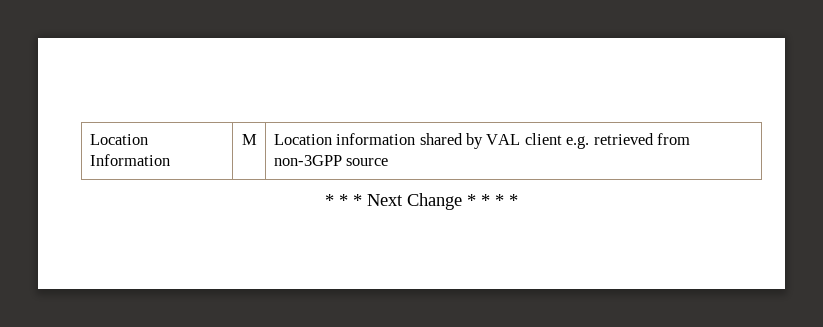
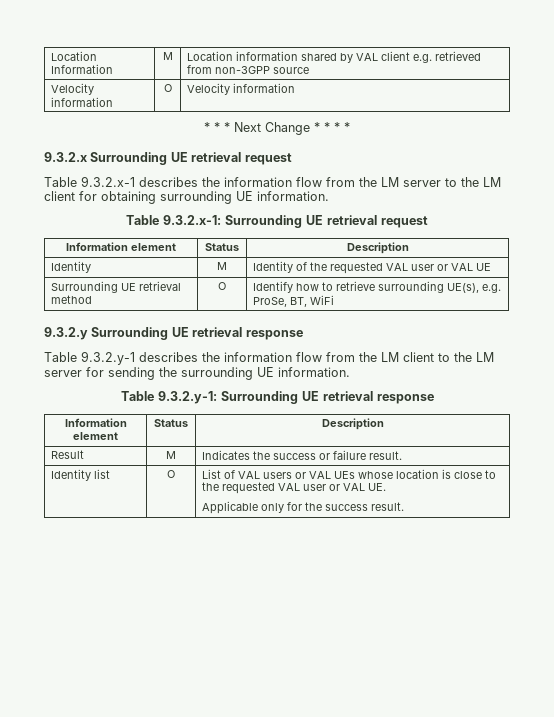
(389, 162) none -> [51,83,95,95] [51,97,114,107] [163,84,172,92] [187,83,296,95] // Velocity information | O | Velocity information
(518, 200) none -> [44,152,292,165] [44,176,501,187] [44,191,329,204] [126,215,428,228] [66,242,176,251] [205,243,239,251] [346,242,409,254] [51,261,92,273] [217,262,227,270] [253,261,492,274] [51,281,182,293] [51,295,93,304] [218,282,226,290] [253,281,502,293] [253,295,335,307] [44,327,303,340] [44,351,494,365] [44,367,350,380] [120,391,434,404] [64,418,127,427] [73,432,118,440] [154,419,188,427] [321,418,384,430] [51,450,85,459] [166,451,176,459] [202,450,403,460] [51,469,111,481] [167,470,175,478] [202,469,497,479] [202,482,387,494] [202,501,405,514] // 9.3.2.x Surrounding UE retrieval request // Table 9.3.2.x-1 describes the information flow from the LM server to the LM client for obtaining surrounding UE information. // Table 9.3.2.x-1: Surrounding UE retrieval request // Information element | Status | Description // Identity | M | Identity of the requested VAL user or VAL UE // Surrounding UE retrieval method | O | Identify how to retrieve surrounding UE(s), e.g. ProSe, BT, WiFi // 9.3.2.y Surrounding UE retrieval response // Table 9.3.2.y-1 describes the information flow from the LM client to the LM server for sending the surrounding UE information. // Table 9.3.2.y-1: Surrounding UE retrieval response // Information element | Status | Description // Result | M | Indicates the success or failure result. // Identity list | O | List of VAL users or VAL UEs whose location is close to the requested VAL user or VAL UE. // Applicable only for the success result.

